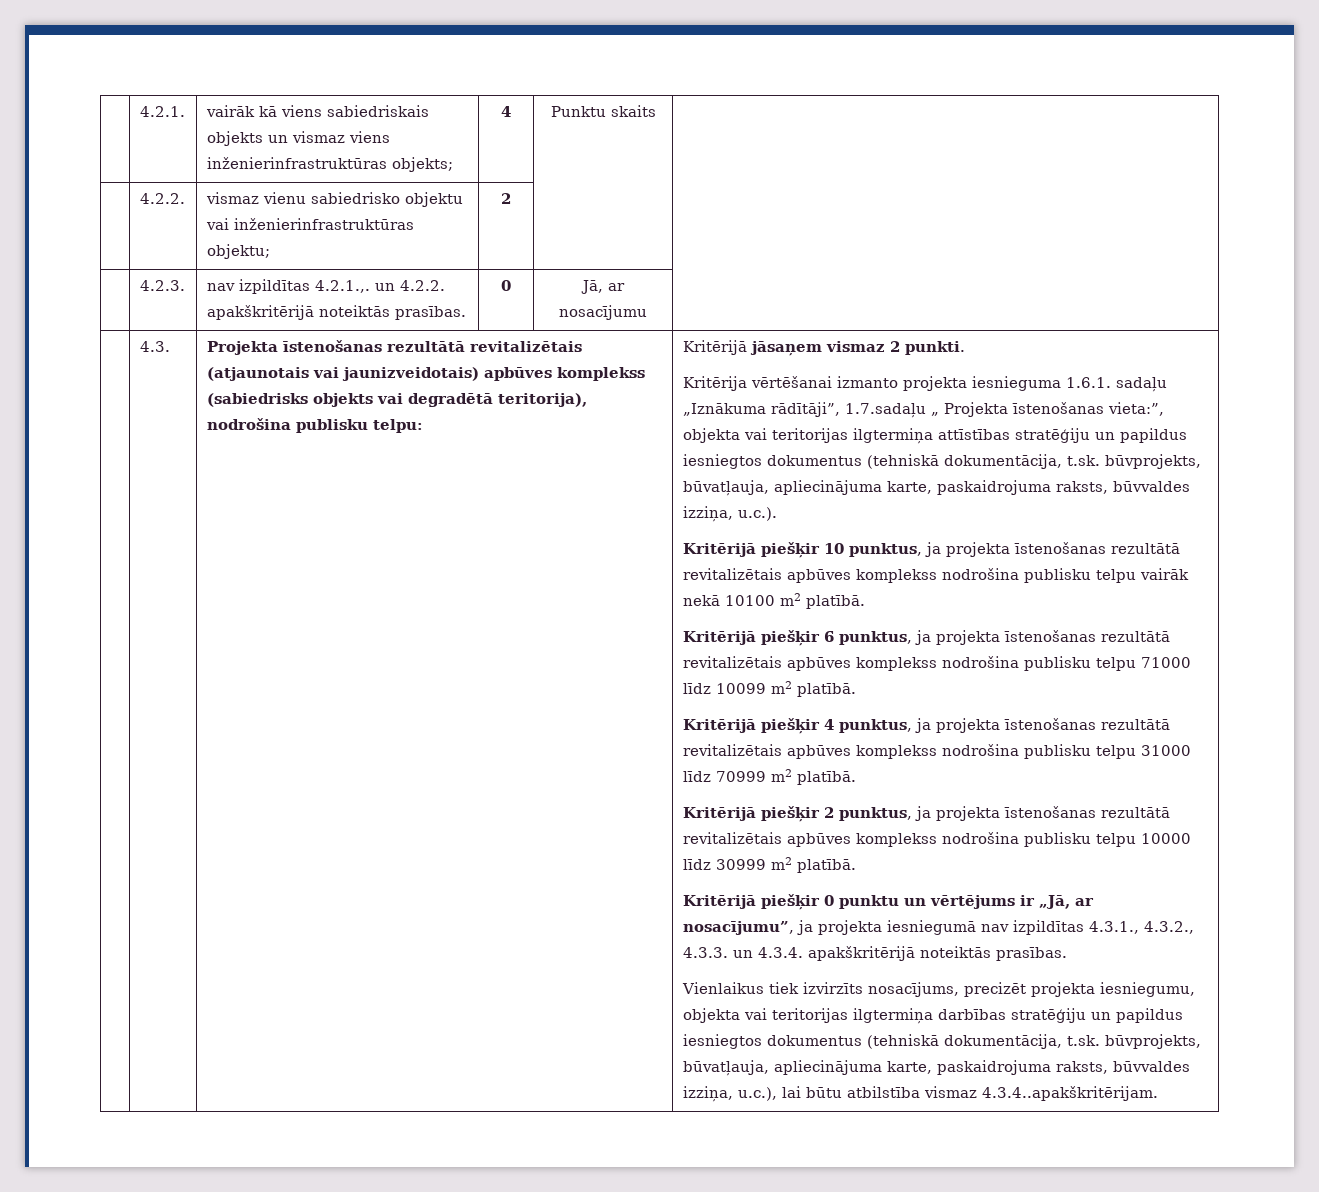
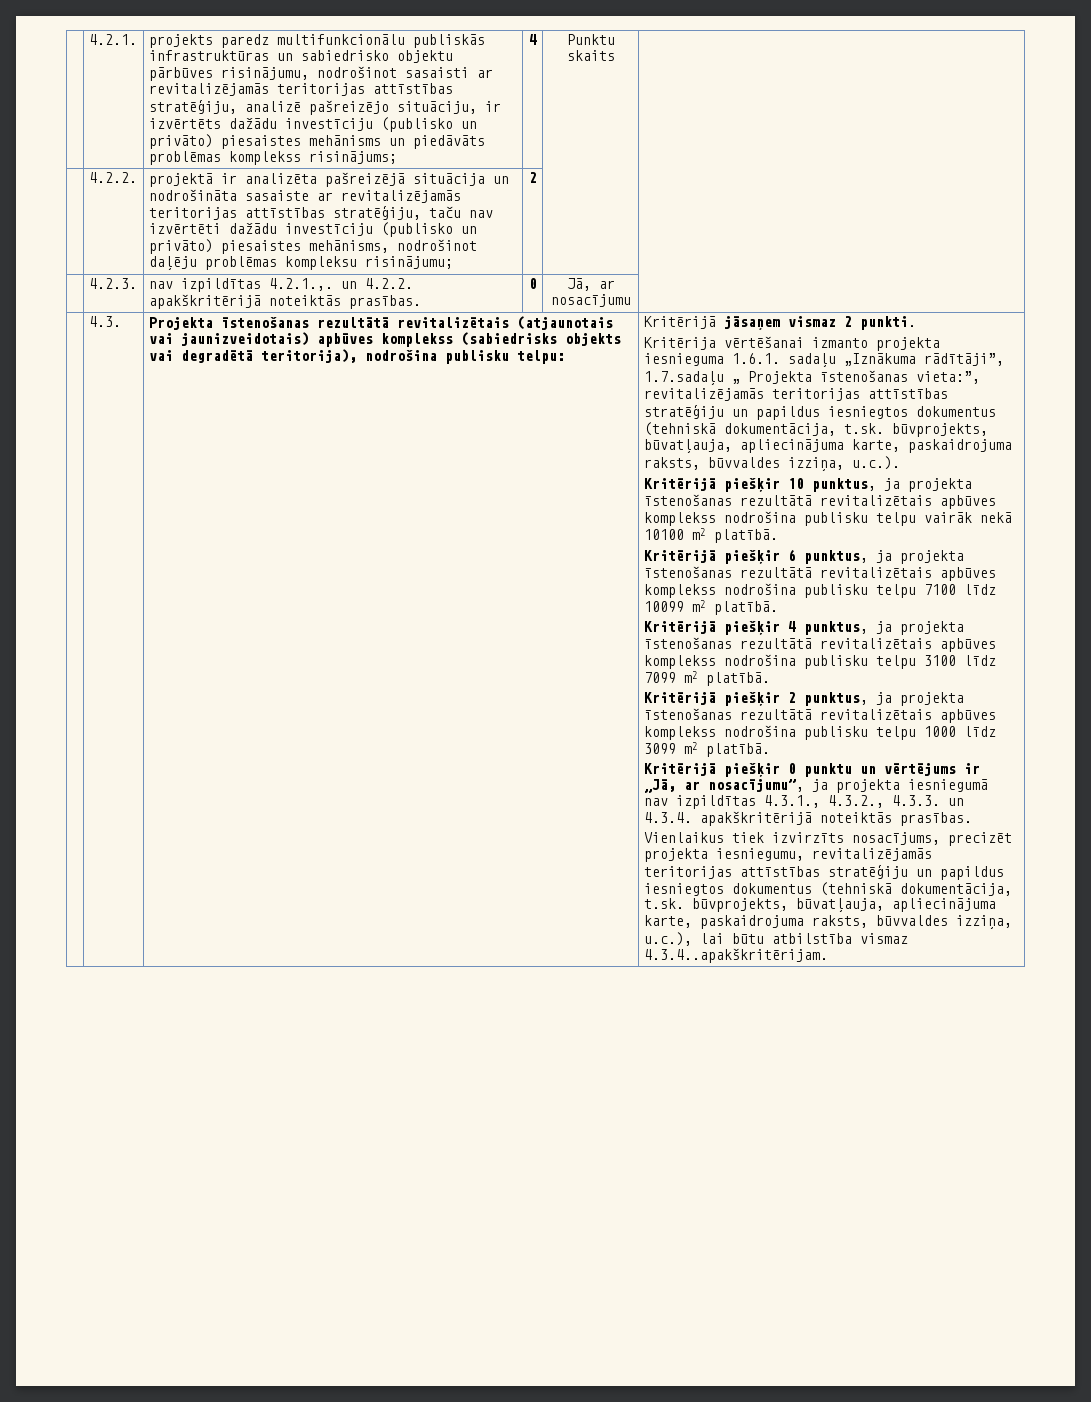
[205,105,429,117] [206,131,390,146] [206,157,453,172] [501,106,511,117] [550,105,656,117] [139,193,185,204] [205,192,463,207] [205,218,414,230] [206,244,270,259] vairāk kā viens sabiedriskais objekts un vismaz viens inženierinfrastruktūras objekts; | 4 | Punktu skaits | // | 4.2.2. | vismaz vienu sabiedrisko objektu vai inženierinfrastruktūras objektu; -> [148,34,485,48] [148,50,453,63] [148,66,493,81] [148,83,453,96] [148,99,501,115] [148,117,477,132] [148,134,485,149] [148,151,397,165] [528,34,537,45] [566,34,615,45] [566,50,615,61] [88,172,137,183] [148,172,509,187] [148,189,461,203] [148,205,493,220] [148,222,477,237] [148,239,477,254] [148,256,453,271] projekts paredz multifunkcionālu publiskās infrastruktūras un sabiedrisko objektu pārbūves risinājumu, nodrošinot sasaisti ar revitalizējamās teritorijas attīstības stratēģiju, analizē pašreizējo situāciju, ir izvērtēts dažādu investīciju (publisko un privāto) piesaistes mehānisms un piedāvāts problēmas komplekss risinājums; | 4 | Punktu skaits | // | 4.2.2. | projektā ir analizēta pašreizējā situācija un nodrošināta sasaiste ar revitalizējamās teritorijas attīstības stratēģiju, taču nav izvērtēti dažādu investīciju (publisko un privāto) piesaistes mehānisms, nodrošinot daļēju problēmas kompleksu risinājumu;
[682,428,933,444] objekta vai teritorijas ilgtermiņa -> [643,388,860,401] revitalizējamās teritorijas
[1140,657,1191,668] 71000 -> [923,584,956,595] 7100
[1140,745,1191,756] [682,771,766,782] 31000 līdz 70999 -> [923,655,996,666] [643,672,676,683] 3100 līdz 7099
[1140,833,1191,844] [682,859,766,870] 10000 līdz 30999 -> [923,726,996,737] [643,743,676,754] 1000 līdz 3099
[682,1008,1006,1024] objekta vai teritorijas ilgtermiņa darbības -> [811,848,932,861] [643,866,820,879] revitalizējamās teritorijas attīstības

